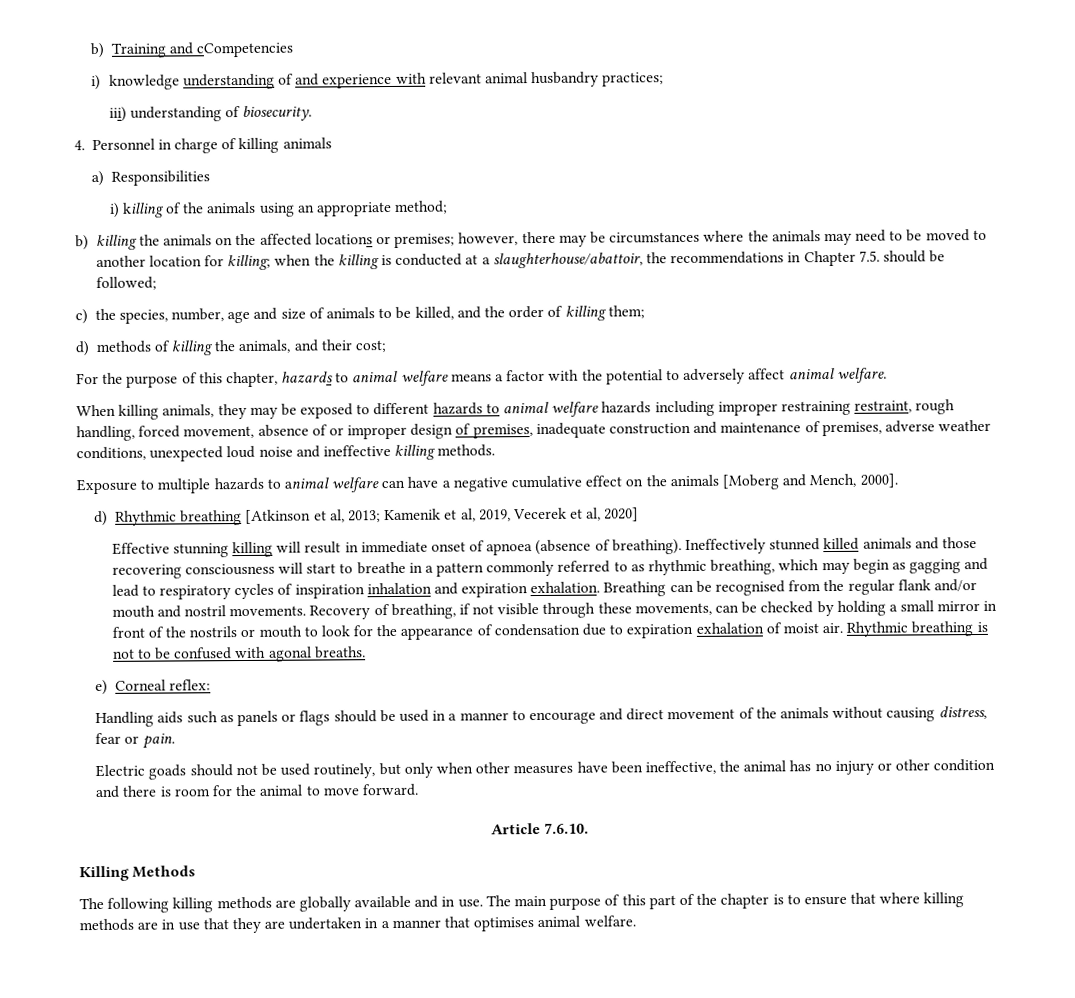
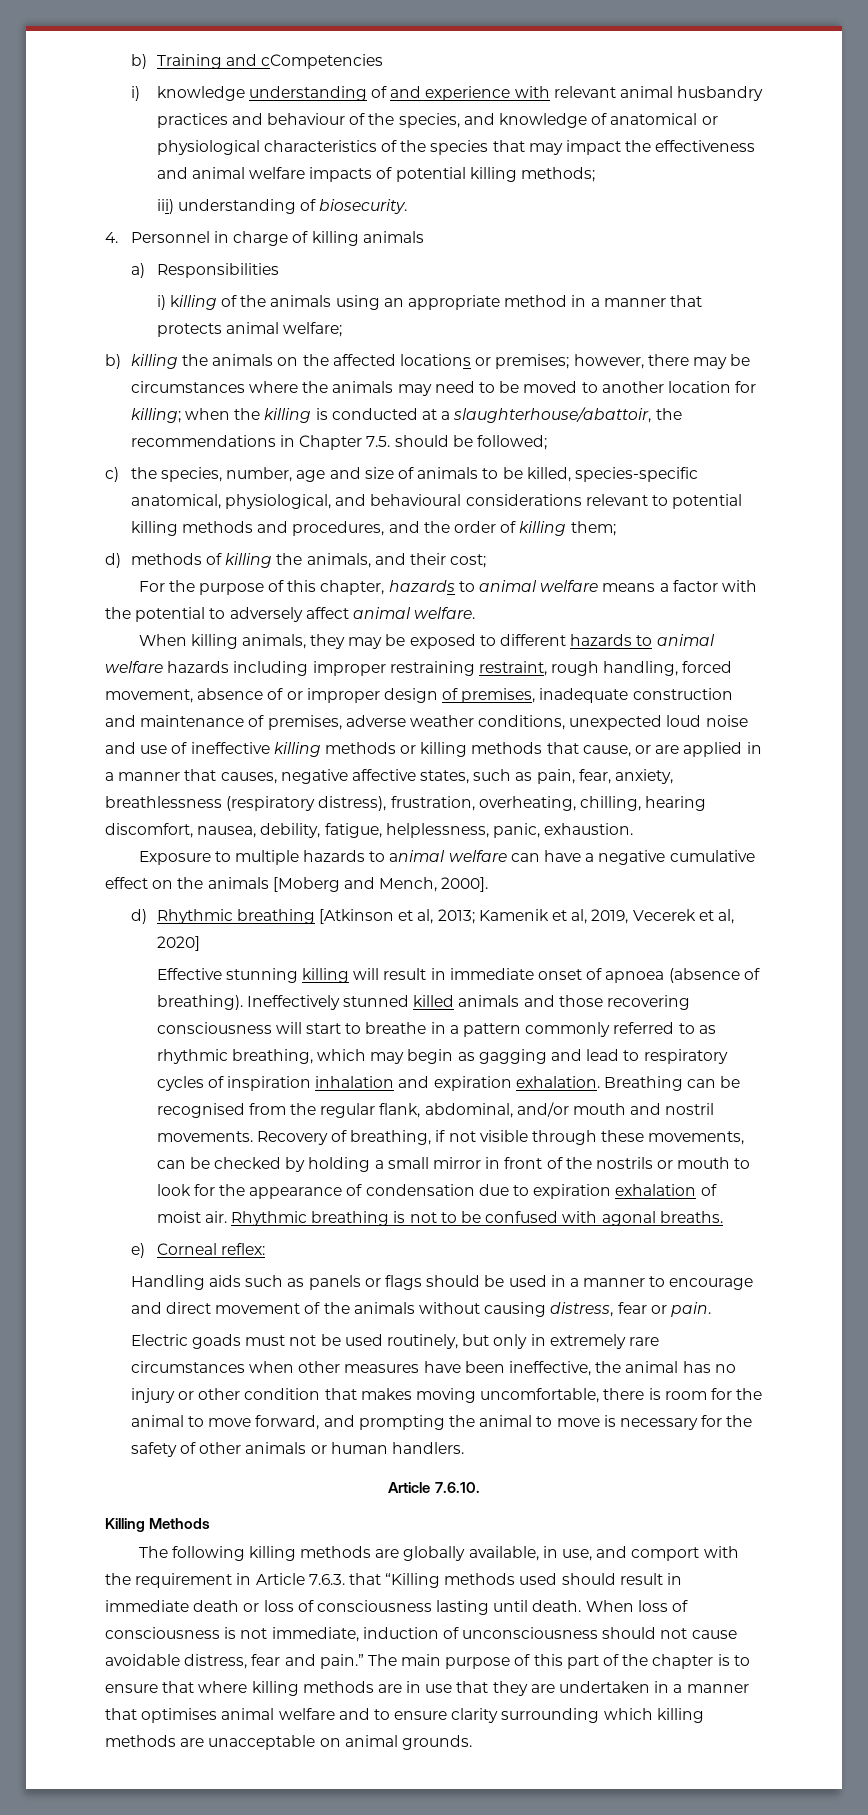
[602,72,665,87] practices; -> [156,113,718,128] [156,140,756,155] [156,167,596,182] practices and behaviour of the species, and knowledge of anatomical or physiological characteristics of the species that may impact the effectiveness and animal welfare impacts of potential killing methods;
[394,200,449,214] method; -> [504,295,702,307] [156,322,343,337] method in a manner that protects animal welfare;
(454, 313) none -> [574,467,698,482] [130,494,743,509] [130,521,385,536] species-specific anatomical, physiological, and behavioural considerations relevant to potential killing methods and procedures,
[322,444,496,460] ineffective killing methods. -> [140,742,762,757] [105,769,674,784] [105,796,707,811] [105,823,634,838] use of ineffective killing methods or killing methods that cause, or are applied in a manner that causes, negative affective states, such as pain, fear, anxiety, breathlessness (respiratory distress), frustration, overheating, chilling, hearing discomfort, nausea, debility, fatigue, helplessness, panic, exhaustion.
[897,579,931,591] flank -> [379,1103,513,1118] flank, abdominal,
[189,764,233,777] should -> [245,1335,286,1346] must
(433, 770) none -> [530,1334,659,1349] [130,1361,245,1373] in extremely rare circumstances
[95,785,121,799] and -> [324,1388,600,1403] that makes moving uncomfortable,
[361,783,419,797] forward. -> [255,1415,753,1430] [130,1442,464,1457] forward, and prompting the animal to move is necessary for the safety of other animals or human handlers.
[354,895,483,909] available and in use. -> [468,1546,739,1561] [105,1573,683,1588] [105,1600,689,1615] [105,1627,737,1642] [105,1654,364,1669] available, in use, and comport with the requirement in Article 7.6.3. that “Killing methods used should result in immediate death or loss of consciousness lasting until death. When loss of consciousness is not immediate, induction of unconsciousness should not cause avoidable distress, fear and pain.”
[583,915,636,927] welfare. -> [278,1708,704,1723] [105,1735,472,1750] welfare and to ensure clarity surrounding which killing methods are unacceptable on animal grounds.

